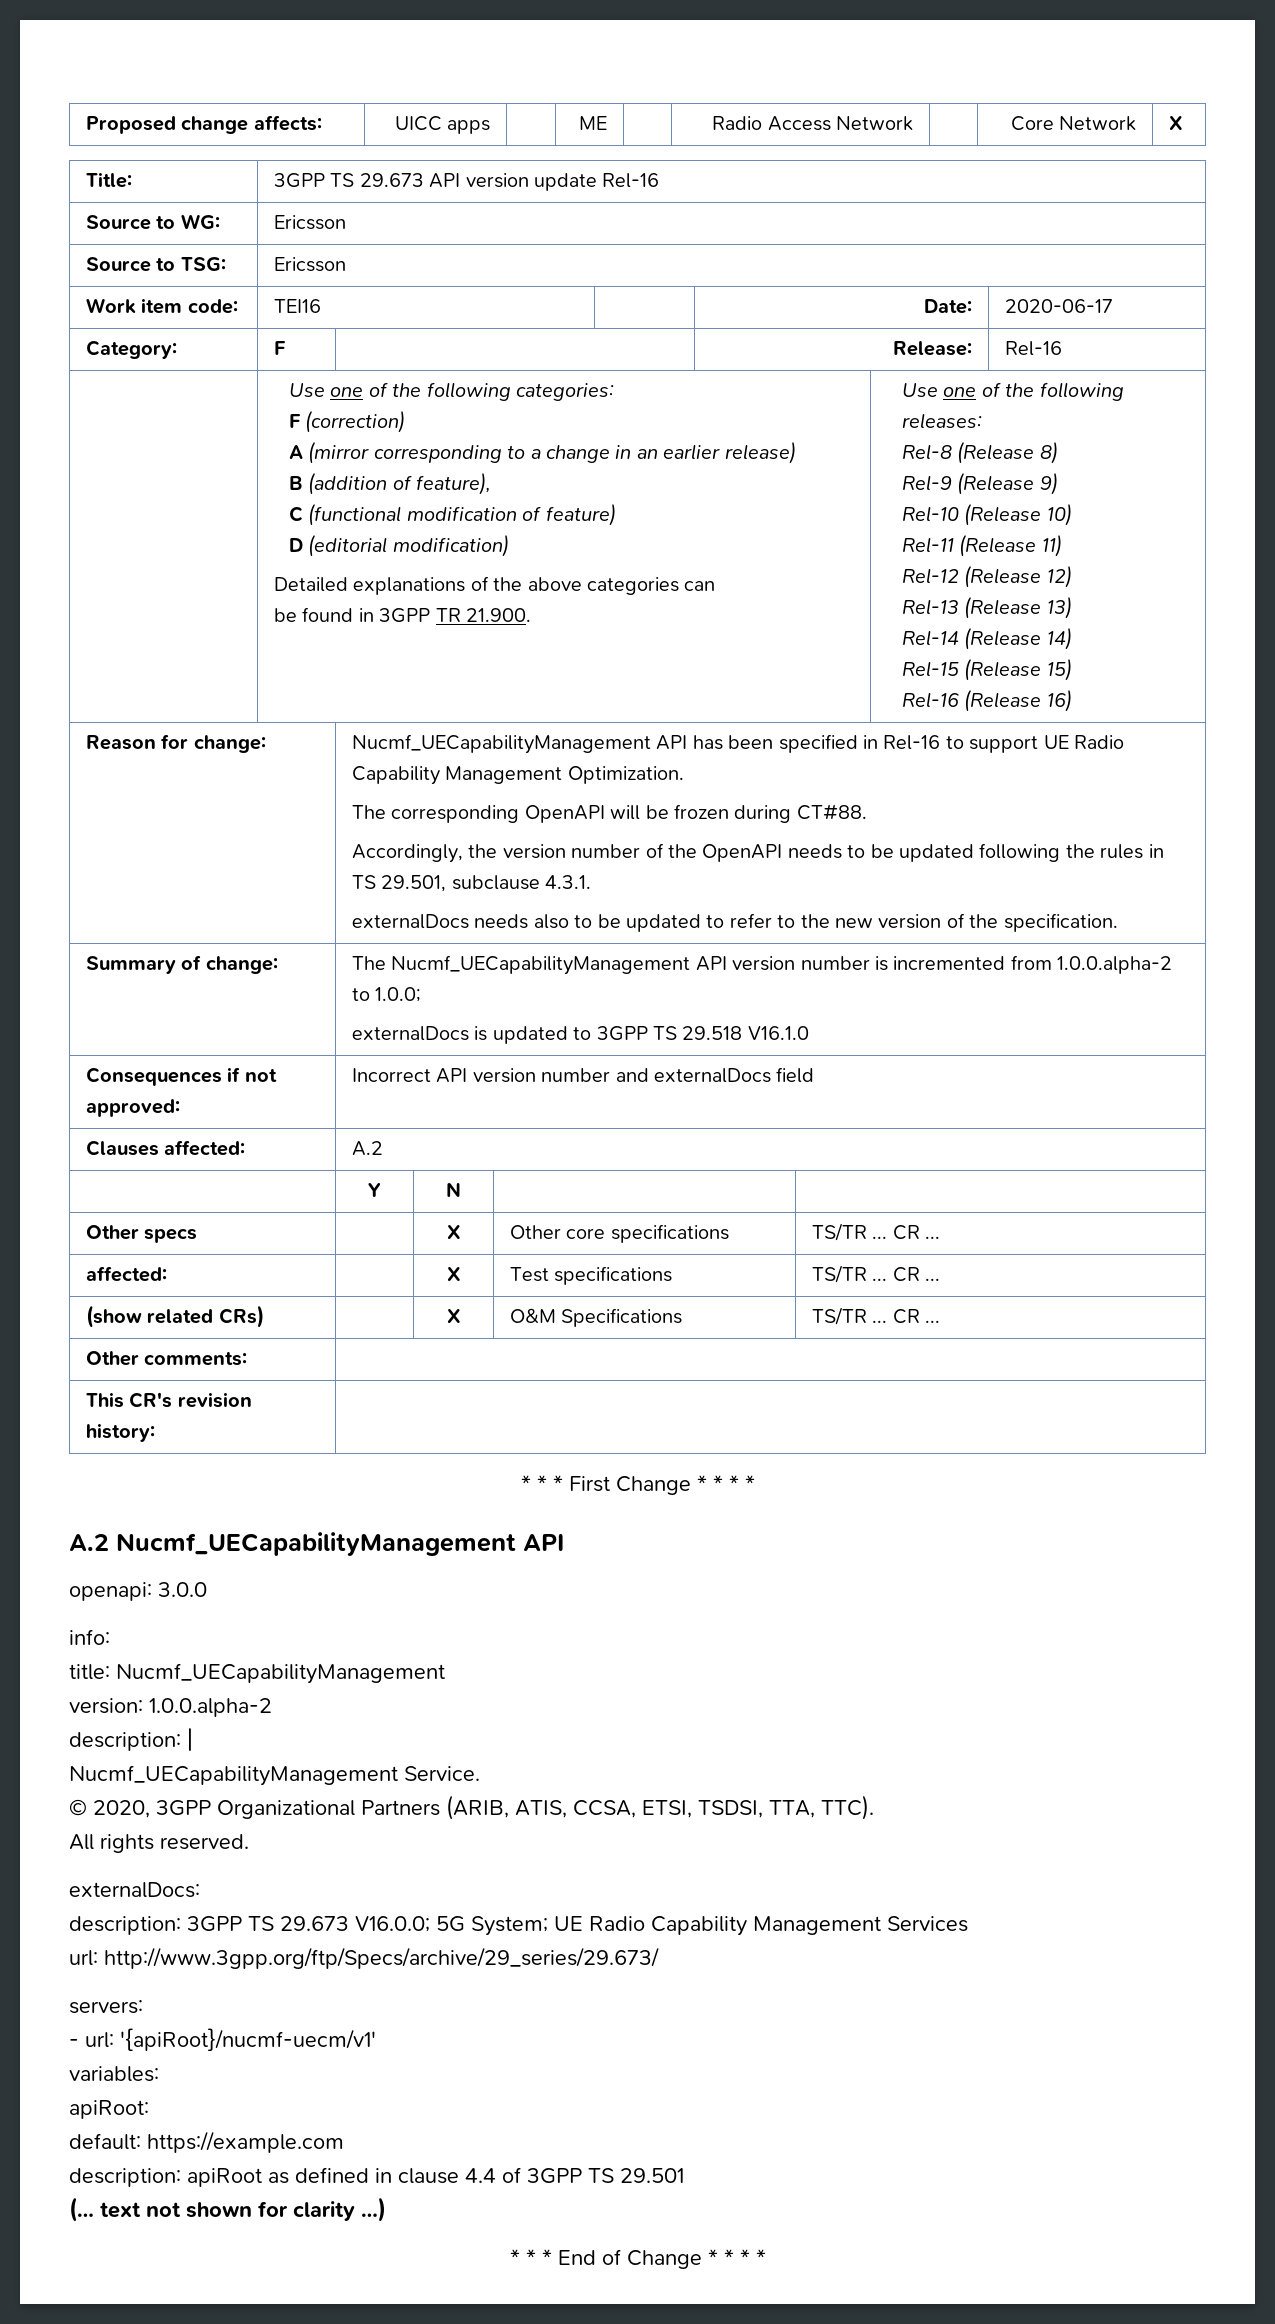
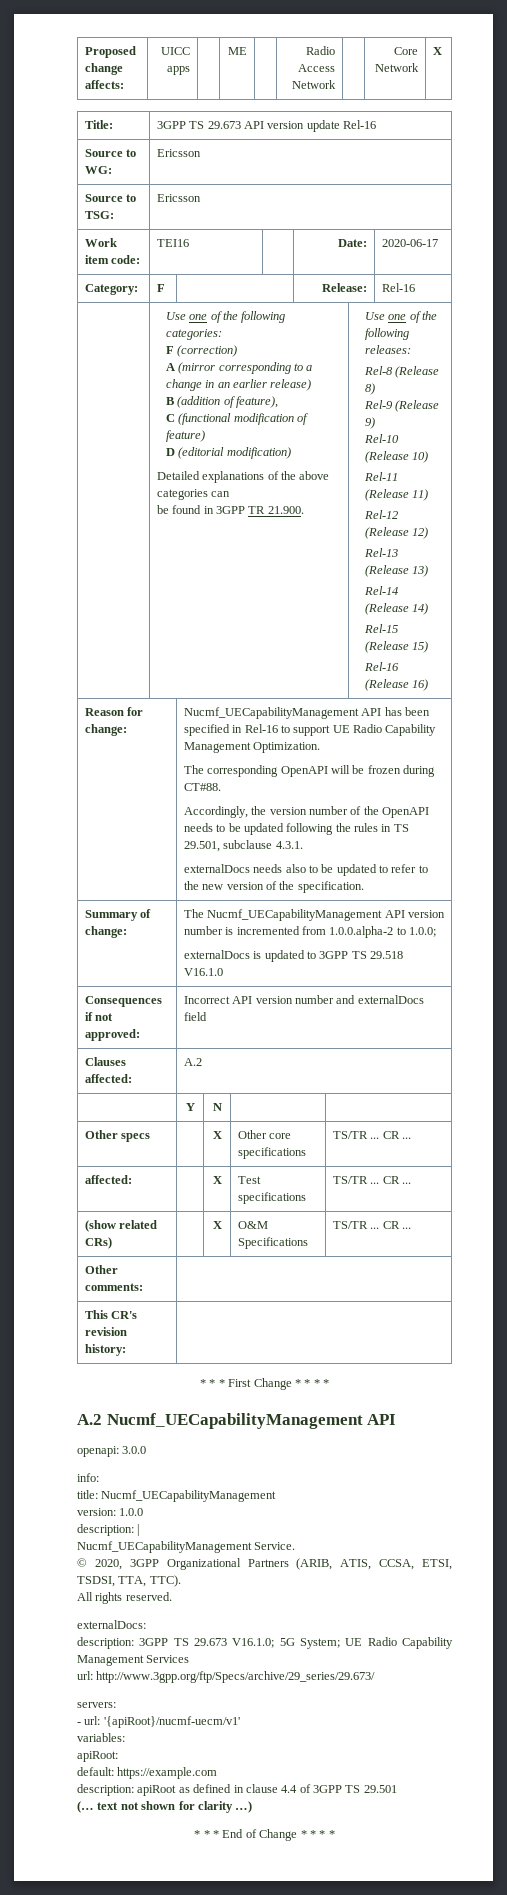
[149,1698,272,1717] 1.0.0.alpha-2 -> [119,1508,144,1516] 1.0.0
[355,1916,430,1932] V16.0.0; -> [232,1638,275,1648] V16.1.0;

